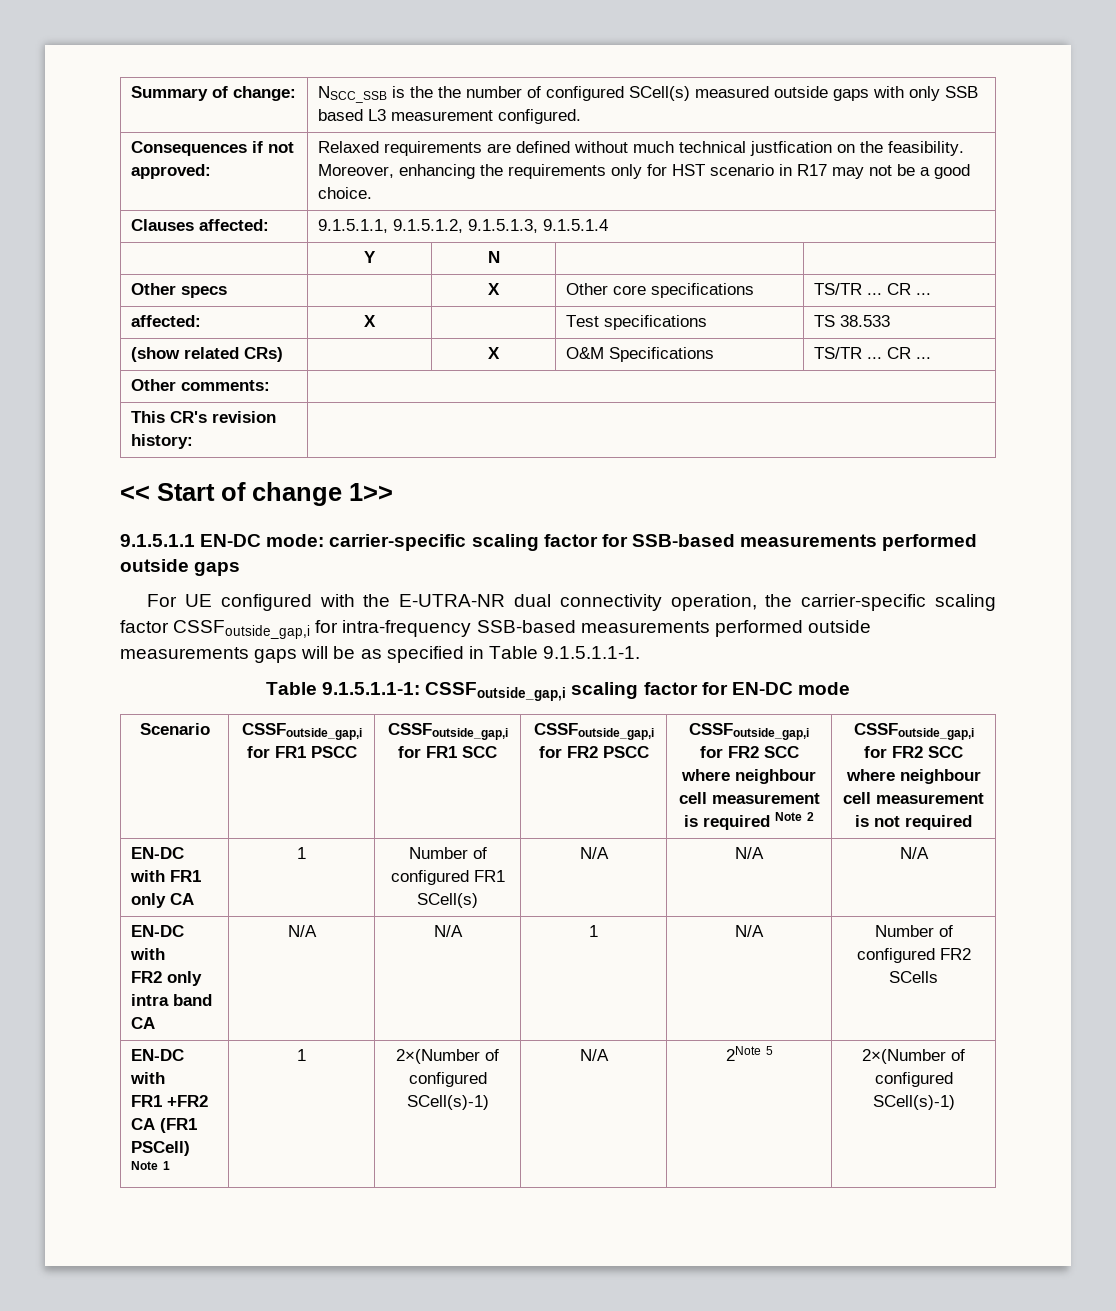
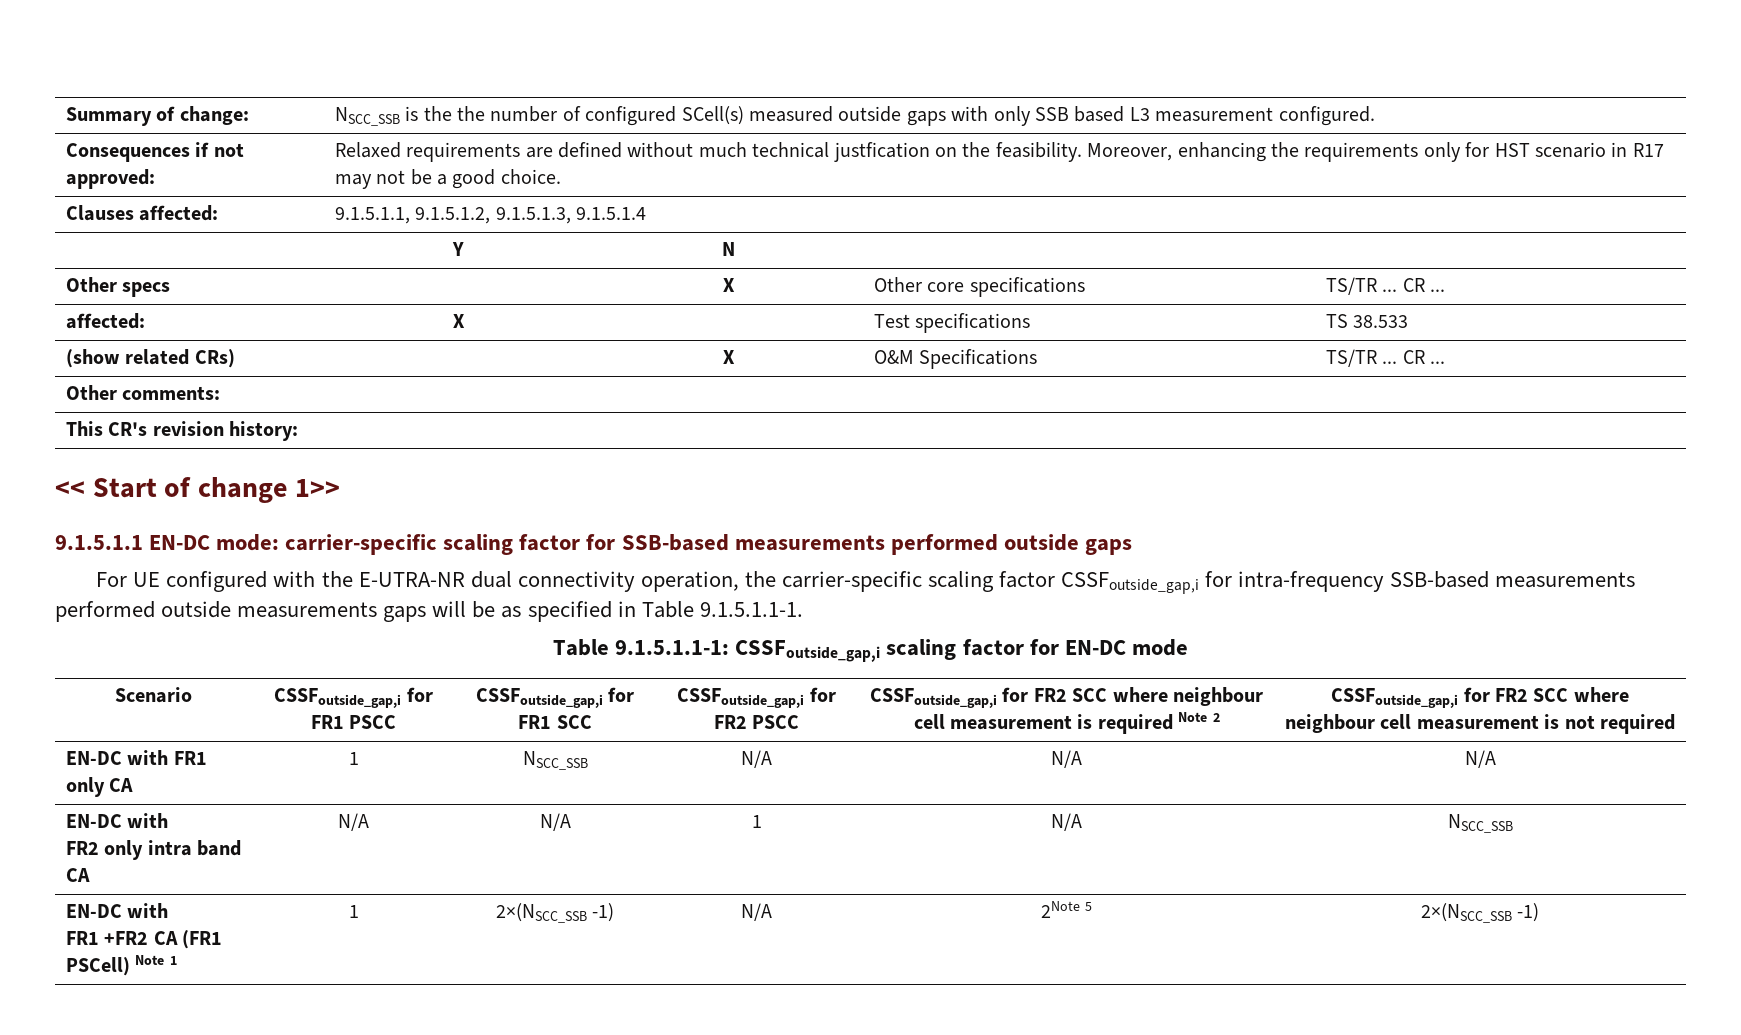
[408,847,487,859] [390,870,505,885] [417,893,478,908] Number of configured FR1 SCell(s) -> [522,751,588,770] NSCC_SSB
[874,925,953,937] [856,948,971,963] [889,971,938,983] Number of configured FR2 SCells -> [1447,814,1513,833] NSCC_SSB
[396,1049,499,1064] [408,1072,487,1087] [406,1095,489,1110] 2×(Number of configured SCell(s)-1) -> [495,903,615,923] 2×(NSCC_SSB -1)
[862,1049,965,1064] [874,1072,953,1087] [872,1095,955,1110] 2×(Number of configured SCell(s)-1) -> [1420,903,1540,923] 2×(NSCC_SSB -1)

